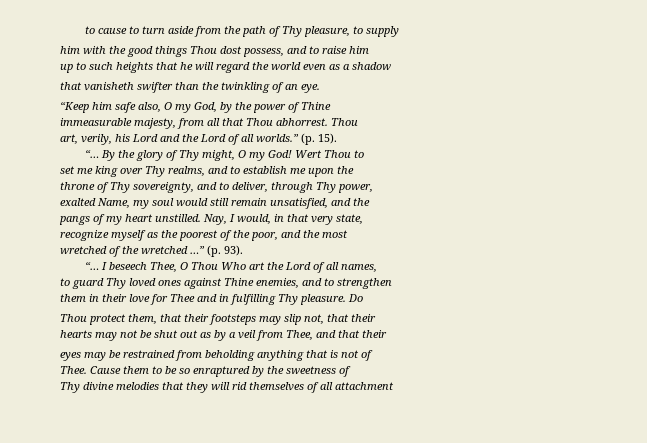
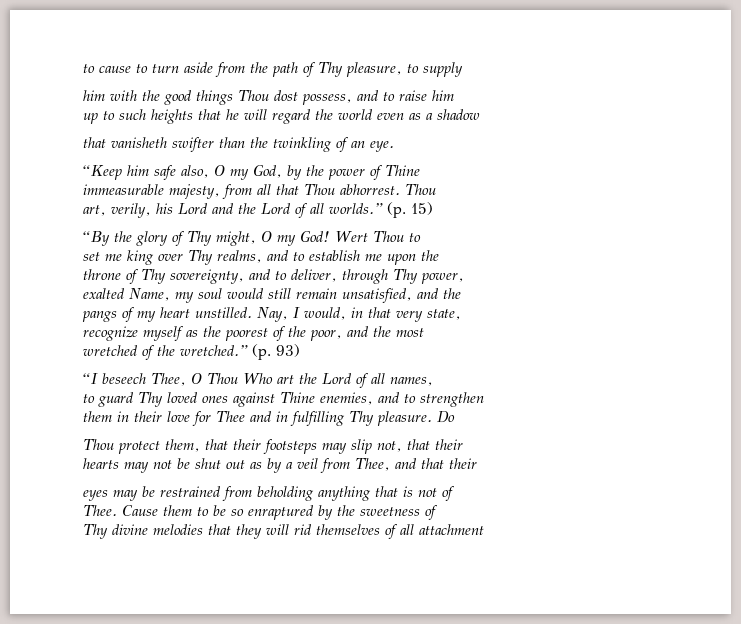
[318,133,337,144] [84,149,115,161] 15). // “… By -> [410,202,433,215] [83,231,110,246] 15) // “By
[141,245,243,257] [84,261,107,270] wretched …” (p. 93). // “… I -> [180,344,300,360] [83,373,98,384] wretched.” (p. 93) // “I

